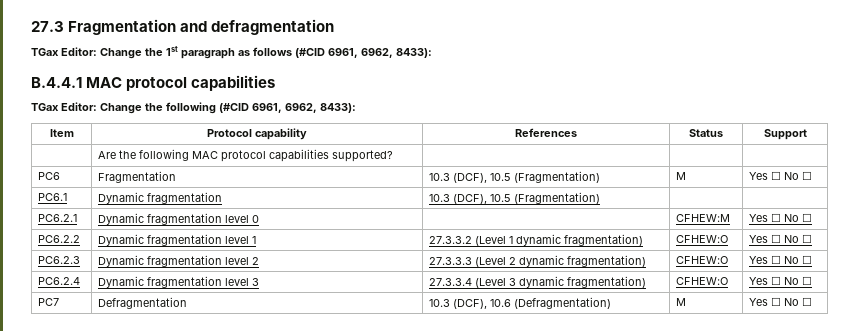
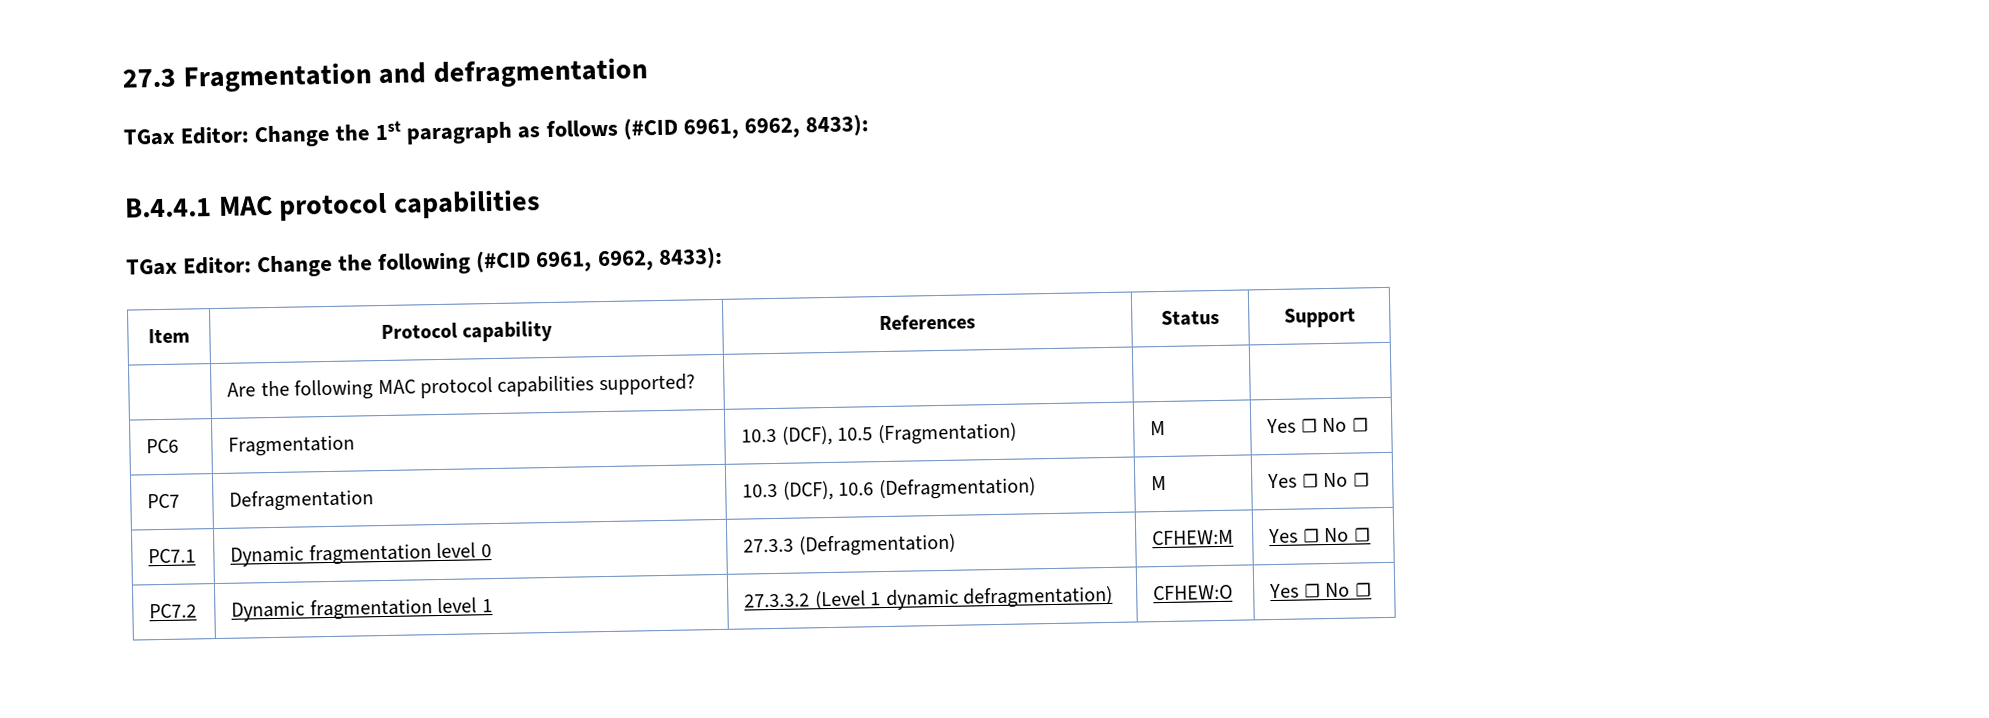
[38,193,68,201] [98,192,223,204] [429,192,601,204] [38,214,78,222] [98,213,260,225] [676,214,731,222] [749,213,813,222] [38,235,81,243] [98,234,257,246] [429,234,644,246] [676,235,729,243] [749,234,813,243] [38,256,81,264] [98,255,260,267] [429,255,647,267] [676,256,729,264] [749,255,813,264] [38,277,81,285] [98,276,260,288] [429,276,647,288] [676,277,729,285] [749,276,813,285] // PC6.1 | Dynamic fragmentation | 10.3 (DCF), 10.5 (Fragmentation) | | // PC6.2.1 | Dynamic fragmentation level 0 | | CFHEW:M | Yes ☐ No ☐ // PC6.2.2 | Dynamic fragmentation level 1 | 27.3.3.2 (Level 1 dynamic fragmentation) | CFHEW:O | Yes ☐ No ☐ // PC6.2.3 | Dynamic fragmentation level 2 | 27.3.3.3 (Level 2 dynamic fragmentation) | CFHEW:O | Yes ☐ No ☐ // PC6.2.4 | Dynamic fragmentation level 3 | 27.3.3.4 (Level 3 dynamic fragmentation) | CFHEW:O | Yes ☐ No ☐ -> (1369, 424) none
(813, 301) none -> [148,548,197,564] [230,542,492,567] [743,533,956,557] [1152,529,1235,546] [1268,527,1371,544] [149,603,198,619] [231,597,493,622] [744,585,1113,611] [1153,584,1234,601] [1269,582,1372,599] // PC7.1 | Dynamic fragmentation level 0 | 27.3.3 (Defragmentation) | CFHEW:M | Yes ☐ No ☐ // PC7.2 | Dynamic fragmentation level 1 | 27.3.3.2 (Level 1 dynamic defragmentation) | CFHEW:O | Yes ☐ No ☐

